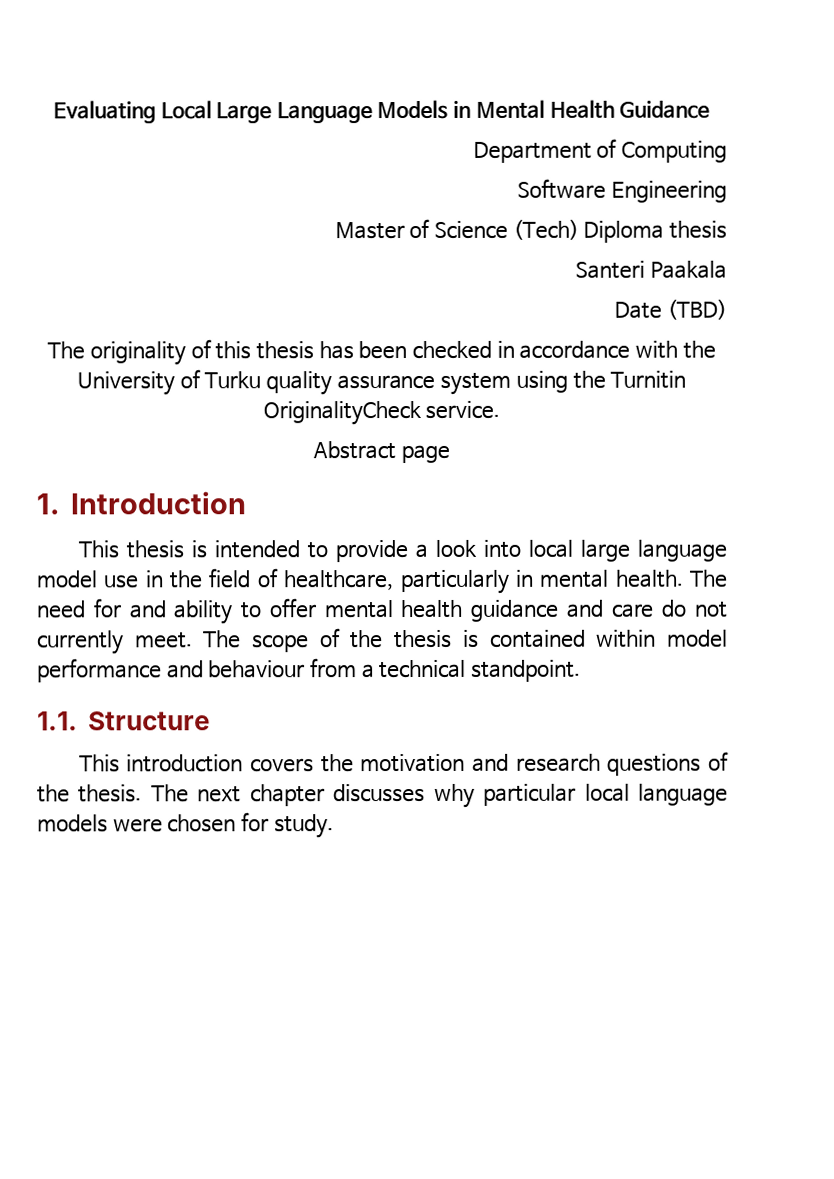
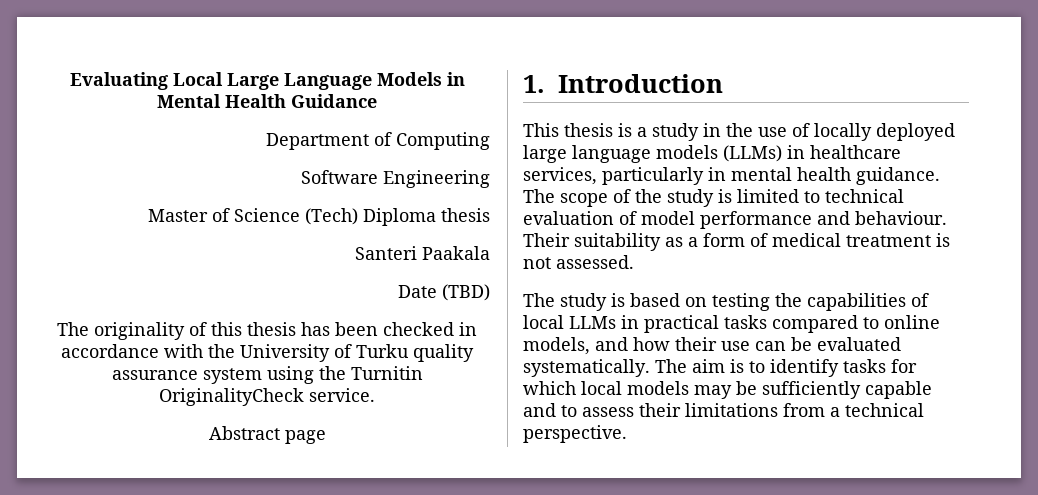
[213,539,728,563] [36,568,727,595] [37,598,729,625] [37,628,728,655] [37,658,581,683] [37,711,210,731] [78,751,729,776] [37,783,729,808] [37,812,334,839] intended to provide a look into local large language model use in the field of healthcare, particularly in mental health. The need for and ability to offer mental health guidance and care do not currently meet. The scope of the thesis is contained within model performance and behaviour from a technical standpoint. // 1.1. Structure // This introduction covers the motivation and research questions of the thesis. The next chapter discusses why particular local language models were chosen for study. -> [637,123,955,141] [523,145,901,163] [523,167,940,185] [523,189,904,207] [523,211,947,229] [523,233,950,251] [523,255,634,269] [523,293,929,311] [523,315,940,333] [523,337,901,355] [523,359,917,377] [523,381,932,399] [523,403,924,417] [523,425,627,443] a study in the use of locally deployed large language models (LLMs) in healthcare services, particularly in mental health guidance. The scope of the study is limited to technical evaluation of model performance and behaviour. Their suitability as a form of medical treatment is not assessed. // The study is based on testing the capabilities of local LLMs in practical tasks compared to online models, and how their use can be evaluated systematically. The aim is to identify tasks for which local models may be sufficiently capable and to assess their limitations from a technical perspective.

